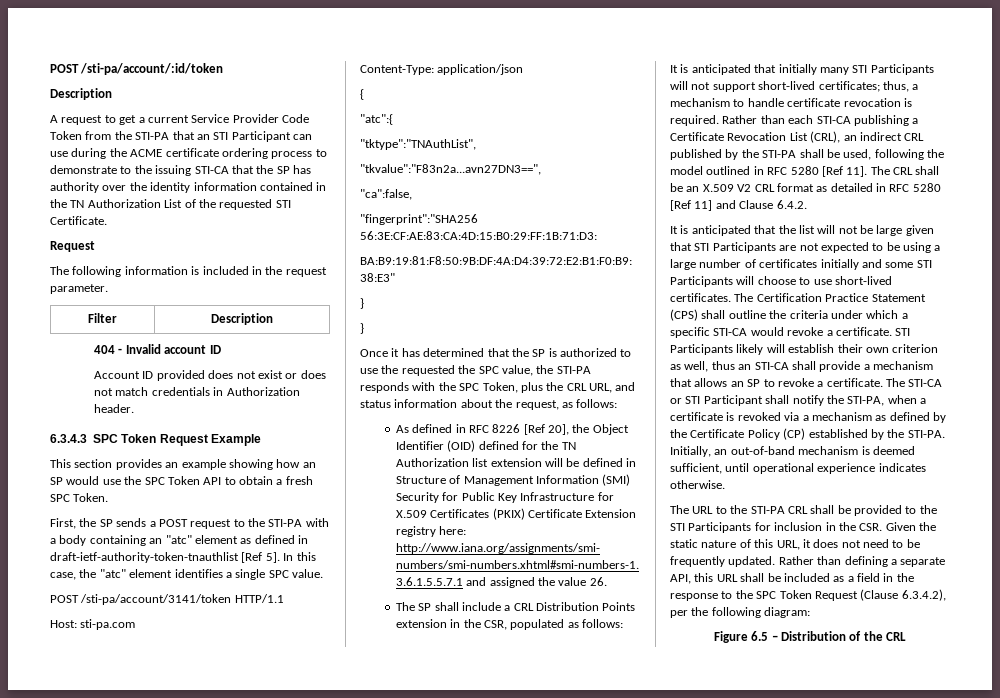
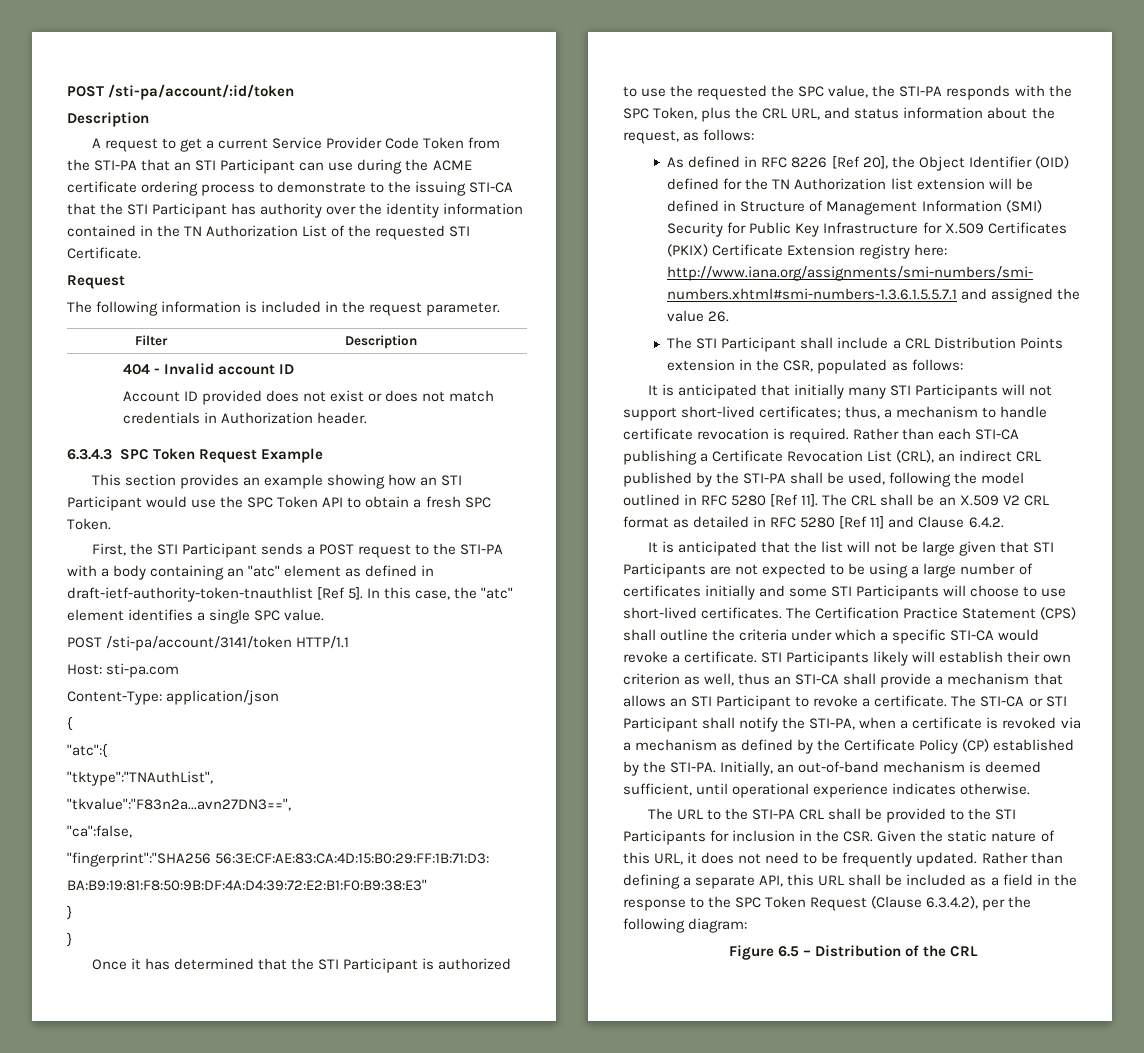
[276,166,290,174] SP -> [127,203,228,218] STI Participant
[50,477,63,485] SP -> [440,475,462,486] [67,496,142,511] STI Participant
[99,519,113,527] SP -> [156,543,257,558] STI Participant
[532,349,546,357] SP -> [317,958,418,973] STI Participant
[418,603,432,611] SP -> [696,337,797,352] STI Participant
[747,379,761,387] SP -> [691,695,792,710] STI Participant

